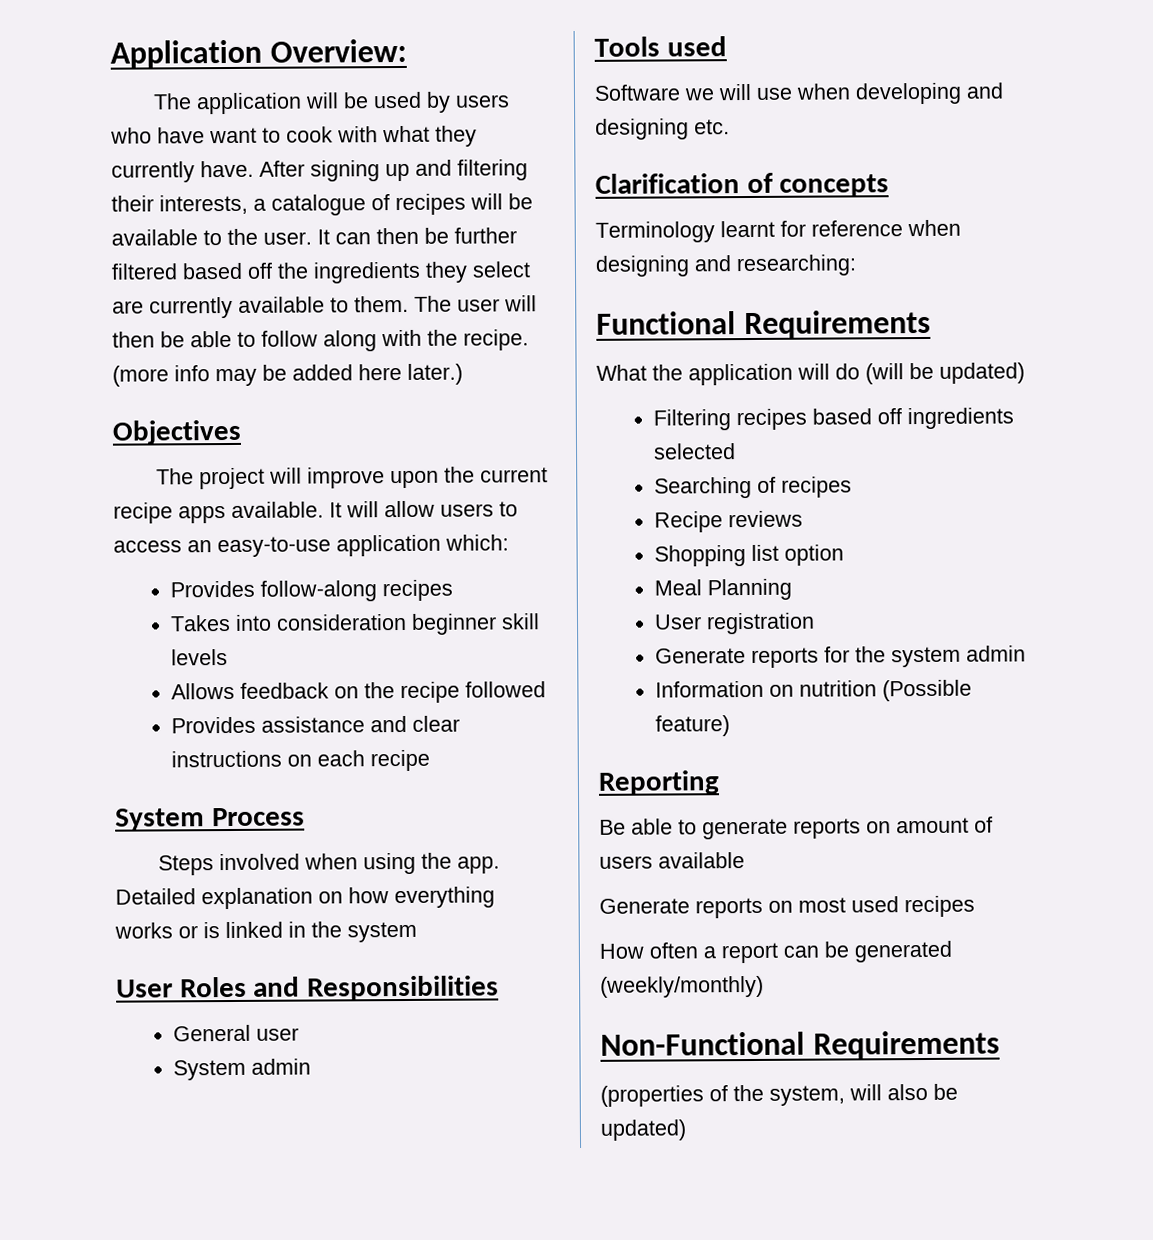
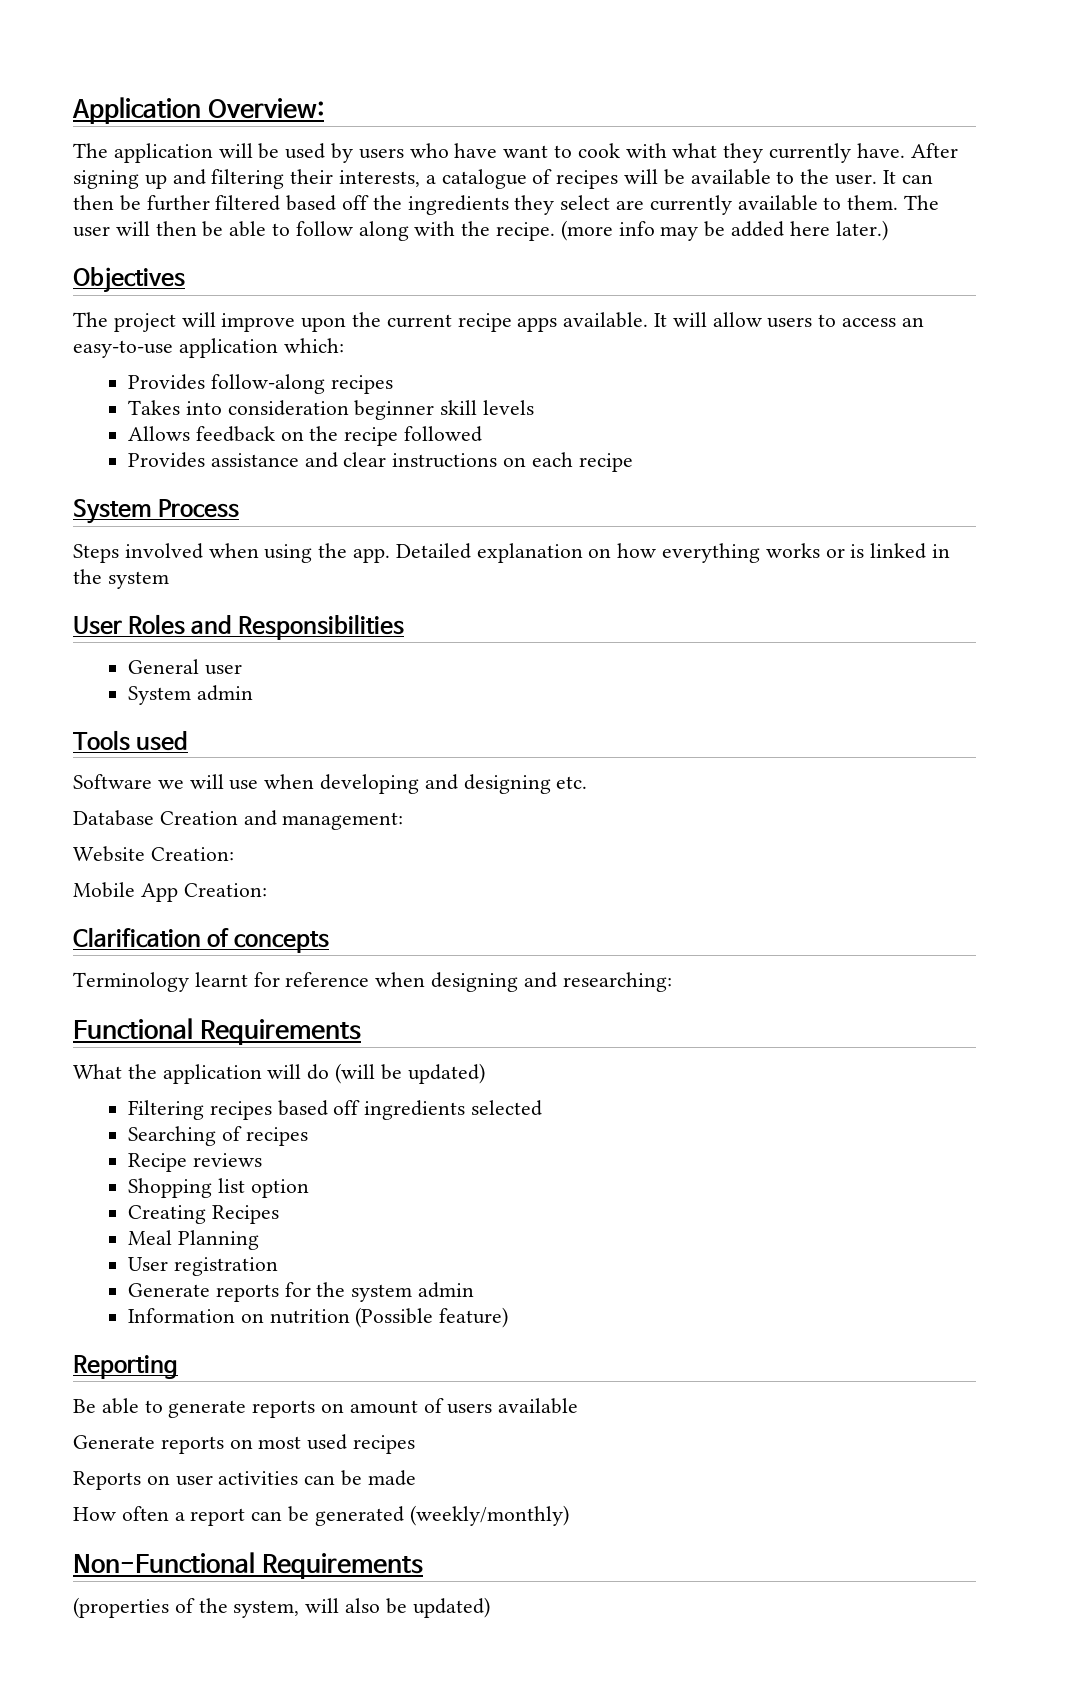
(730, 127) none -> [73,810,404,830] [73,846,234,862] [73,882,267,902] // Database Creation and management: // Website Creation: // Mobile App Creation:
(845, 555) none -> [127,1205,279,1224] // Creating Recipes
(975, 906) none -> [73,1470,416,1490] // Reports on user activities can be made

